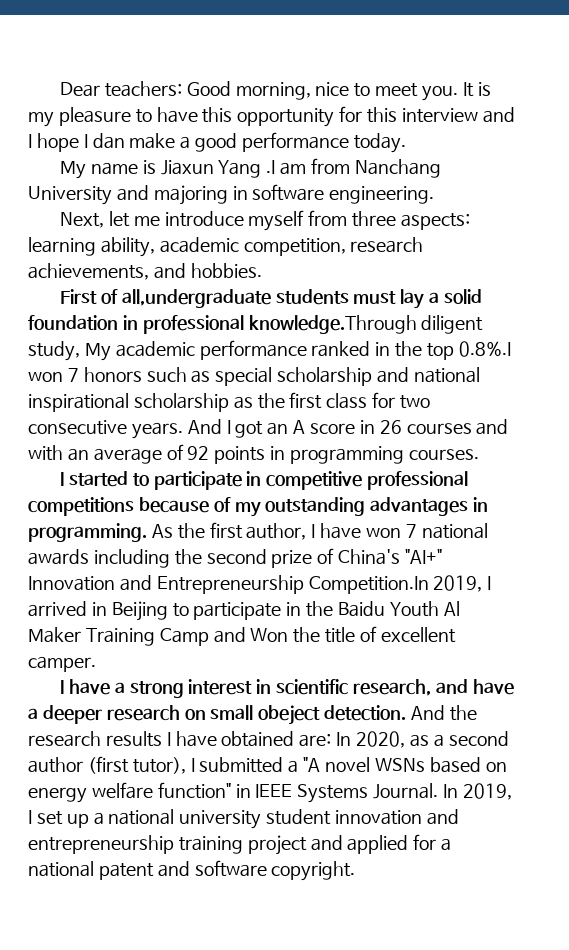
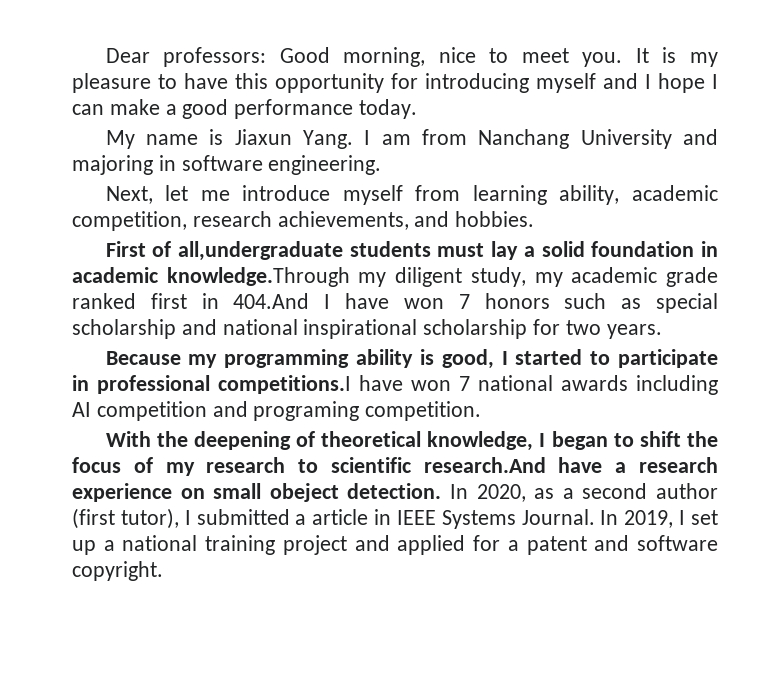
[104,81,182,97] teachers: -> [163,47,267,67] professors:
[367,107,478,123] this interview -> [425,73,596,93] introducing myself
[92,133,125,149] dan -> [72,104,104,115] can
[218,160,276,178] Yang .I -> [302,130,371,149] Yang. I
[352,211,470,230] three aspects: -> (461, 193) none
[142,315,484,334] [28,340,511,361] professional knowledge.Through diligent study, My academic performance ranked in the top 0.8%.I -> [72,267,718,287] [72,293,390,309] academic knowledge.Through my diligent study, my academic grade ranked first in 404.And I have
[233,392,368,409] as the first class -> (528, 329) none
[28,420,127,435] consecutive -> (601, 327) none
[187,419,509,438] [28,444,479,464] And I got an A score in 26 courses and with an average of 92 points in programming courses. // -> [105,349,494,369] // Because my programming ability is good,
[266,471,469,490] [28,497,489,517] [28,522,316,542] competitive professional competitions because of my outstanding advantages in programming. As the first author, I -> [97,375,351,394] professional competitions.I
[174,548,443,568] [28,575,492,594] [28,601,460,621] [28,626,456,646] [28,656,96,672] [59,679,514,698] [28,705,477,725] [28,731,332,747] the second prize of China's "AI+" Innovation and Entrepreneurship Competition.In 2019, I arrived in Beijing to participate in the Baidu Youth Al Maker Training Camp and Won the title of excellent camper. // I have a strong interest in scientific research, and have a deeper research on small obeject detection. And the research results I have obtained are: -> [72,401,482,421] [105,431,718,451] [72,457,718,476] [72,483,442,502] AI competition and programing competition. // With the deepening of theoretical knowledge, I began to shift the focus of my research to scientific research.And have a research experience on small obeject detection.
[303,757,507,773] [28,782,231,803] "A novel WSNs based on energy welfare function" -> [312,509,369,525] article
[179,809,459,829] [28,835,174,854] university student innovation and entrepreneurship -> (198, 543) none
[28,861,94,877] national -> (519, 545) none

